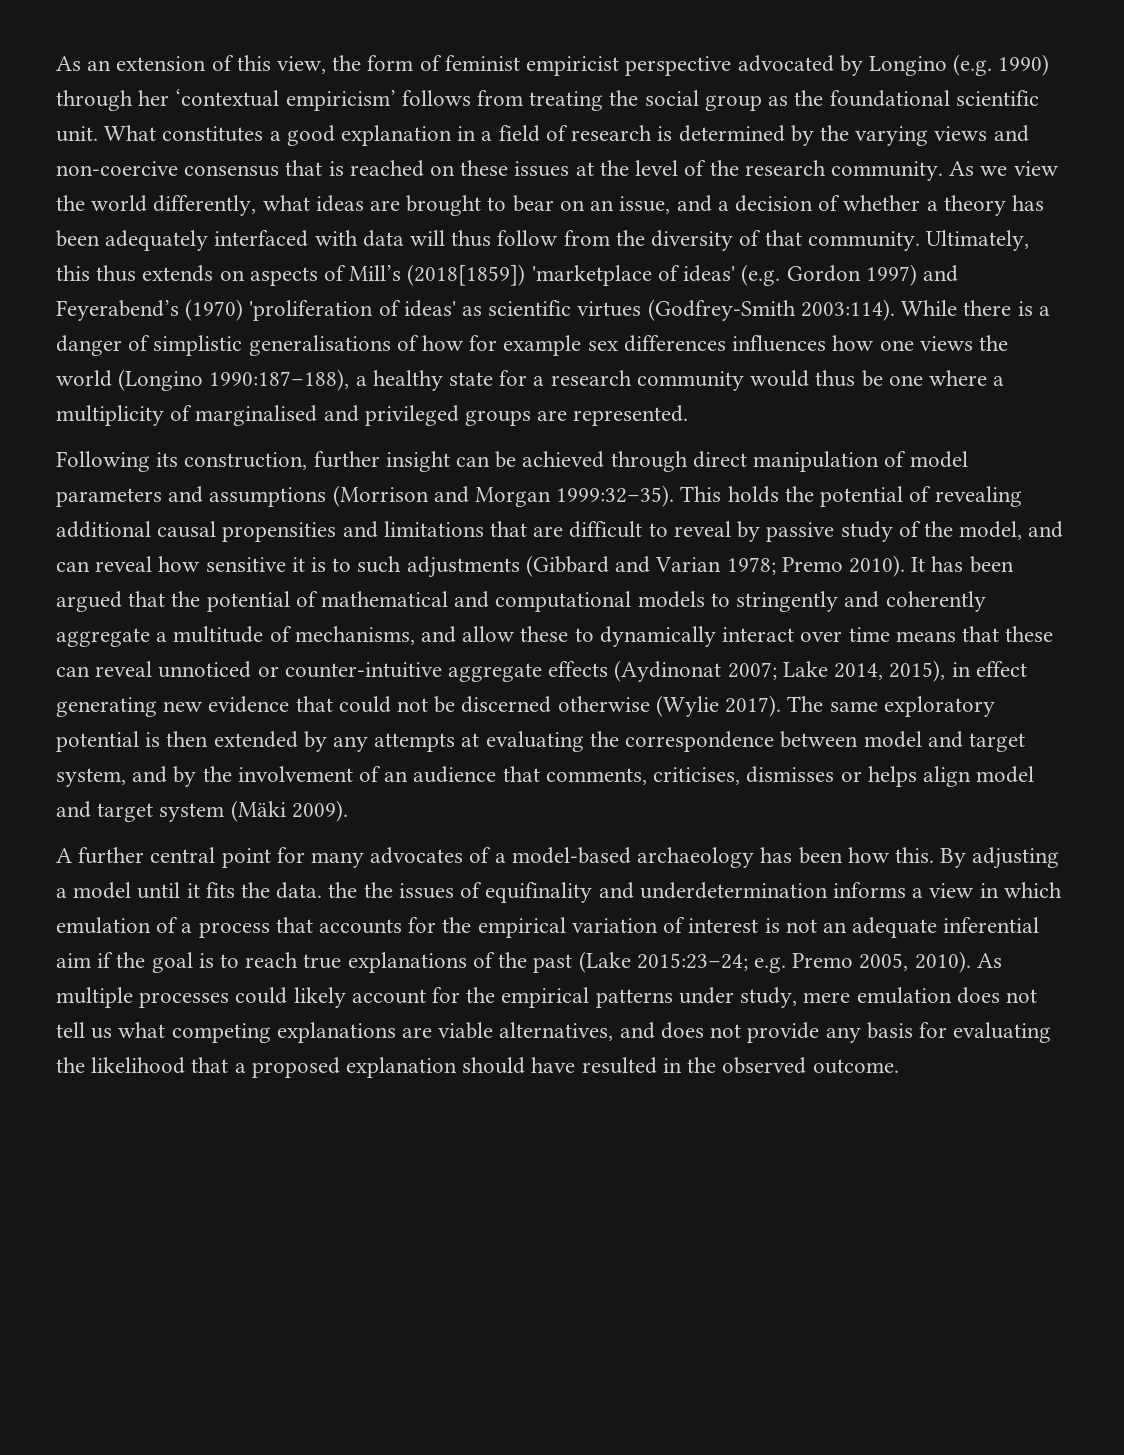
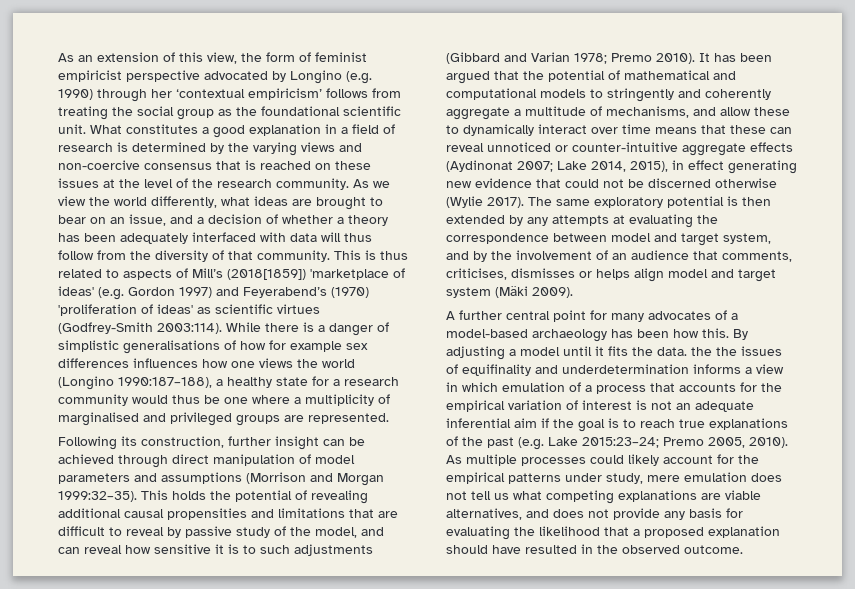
[925,230,1029,251] [56,265,245,282] Ultimately, this thus extends on -> [334,250,408,260] [58,269,119,278] This is thus related to
[578,951,786,973] (Lake 2015:23–24; e.g. -> [518,437,659,450] (e.g. Lake 2015:23–24;

